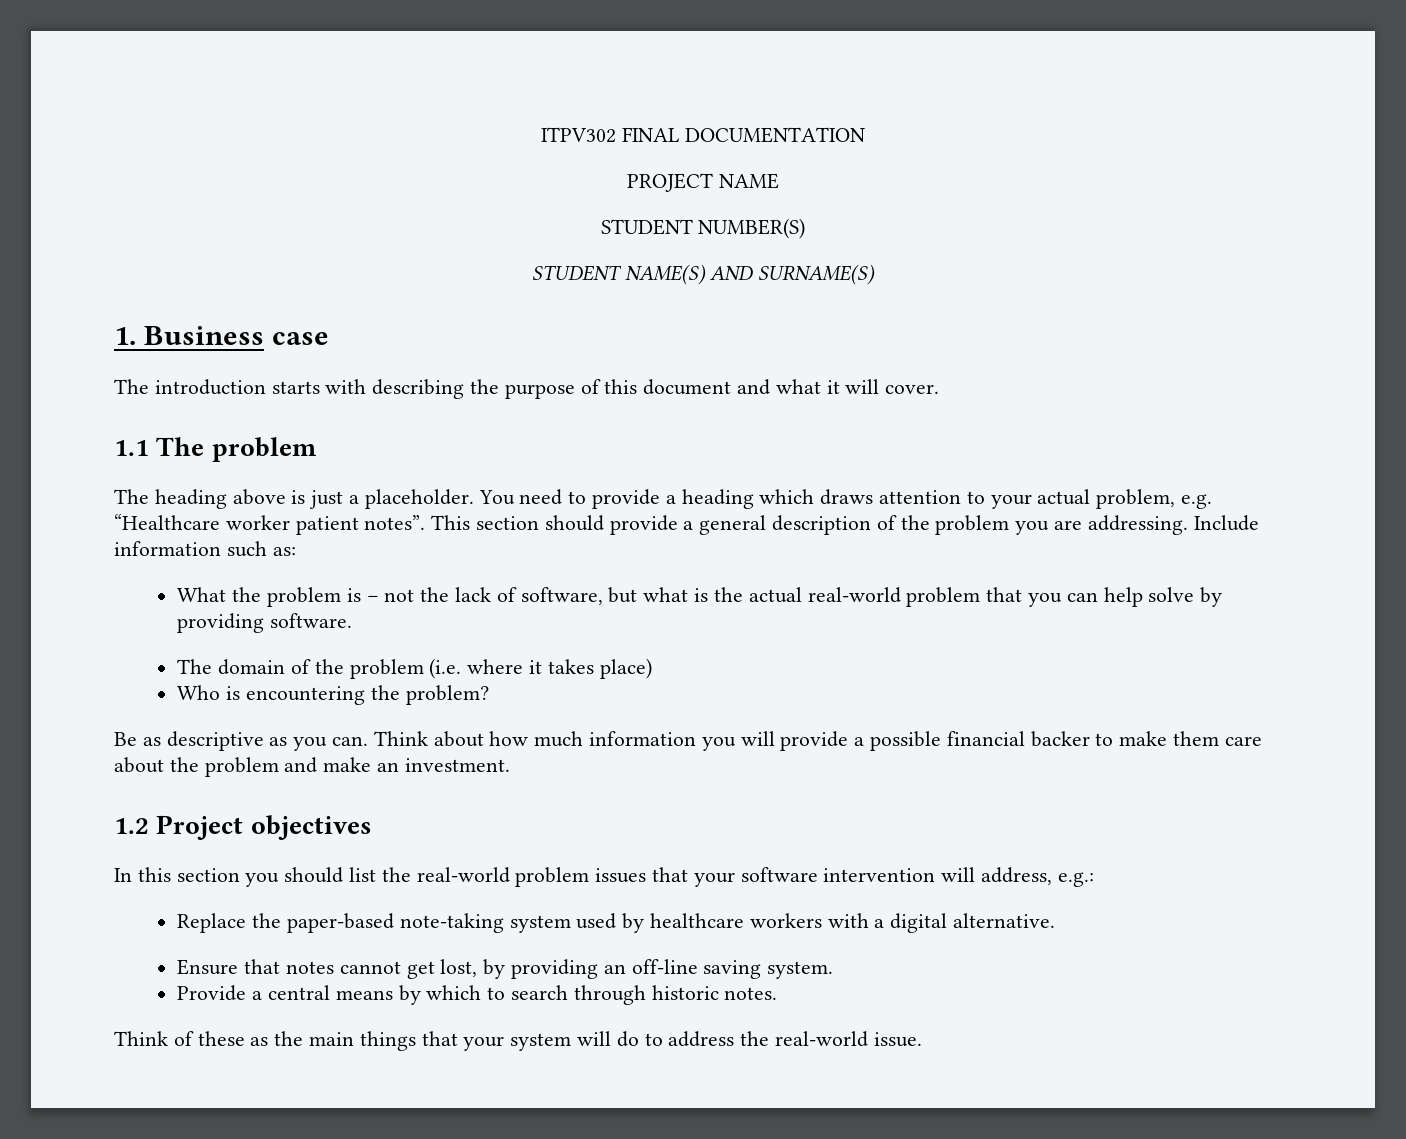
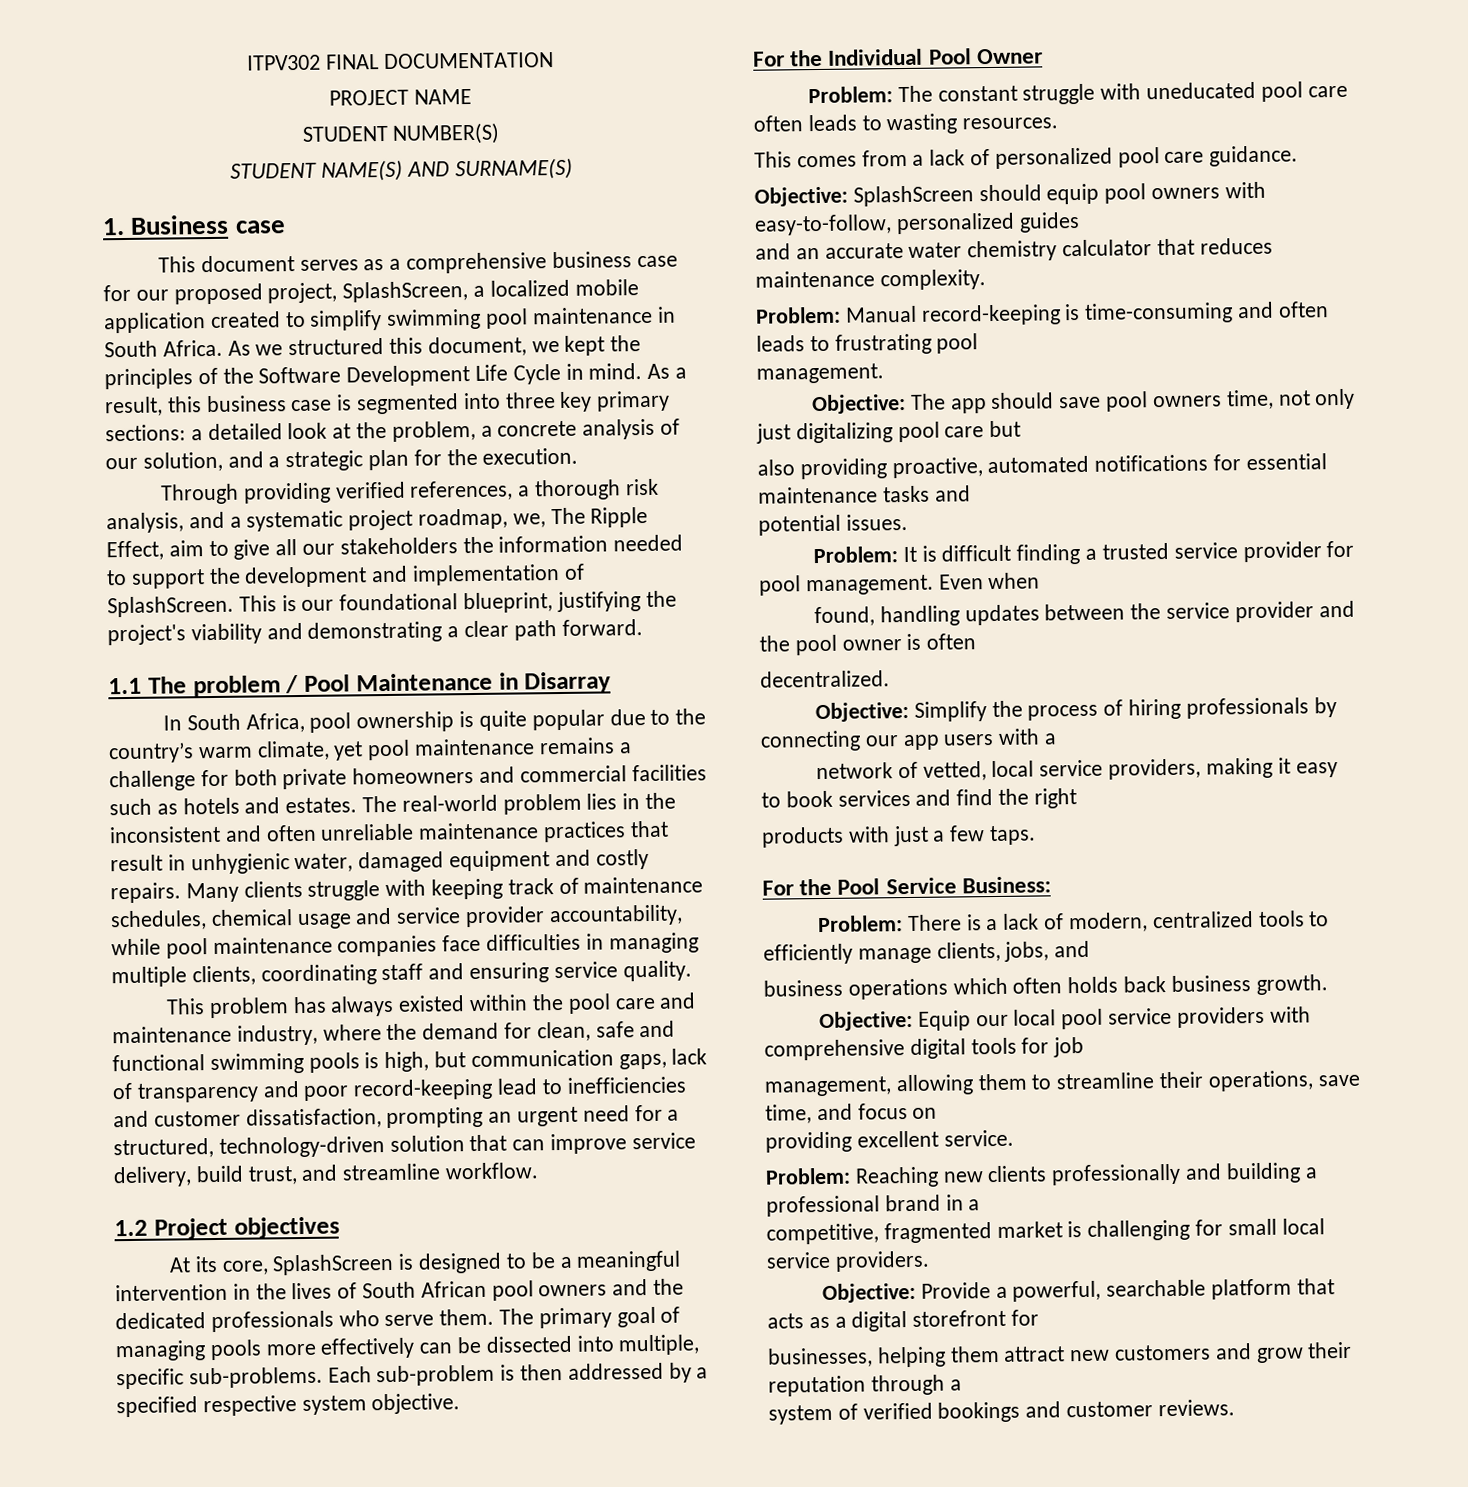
[114,379,940,399] [114,437,317,462] [114,489,1213,509] [114,514,1259,535] [114,541,296,557] [177,587,1223,607] [177,613,353,633] [177,658,652,679] [177,685,489,705] [114,731,1262,751] [114,757,510,777] [114,815,372,840] [114,867,1094,887] [177,913,1056,933] [177,959,834,979] [177,985,778,1005] [114,1031,922,1051] The introduction starts with describing the purpose of this document and what it will cover. // 1.1 The problem // The heading above is just a placeholder. You need to provide a heading which draws attention to your actual problem, e.g. “Healthcare worker patient notes”. This section should provide a general description of the problem you are addressing. Include information such as: // What the problem is – not the lack of software, but what is the actual real-world problem that you can help solve by providing software. // The domain of the problem (i.e. where it takes place) // Who is encountering the problem? // Be as descriptive as you can. Think about how much information you will provide a possible financial backer to make them care about the problem and make an investment. // 1.2 Project objectives // In this section you should list the real-world problem issues that your software intervention will address, e.g.: // Replace the paper-based note-taking system used by healthcare workers with a digital alternative. // Ensure that notes cannot get lost, by providing an off-line saving system. // Provide a central means by which to search through historic notes. // Think of these as the main things that your system will do to address the real-world issue. -> [158,251,678,274] [103,279,639,305] [104,306,676,334] [104,335,642,358] [104,363,688,390] [104,390,671,417] [105,418,681,442] [105,447,579,472] [160,478,659,505] [106,506,649,534] [106,534,684,561] [106,563,585,589] [107,590,677,618] [107,619,643,646] [108,671,612,698] [163,708,707,733] [108,737,632,764] [109,764,707,792] [109,792,677,816] [109,820,669,844] [110,848,649,875] [110,876,704,904] [110,904,683,931] [111,932,699,959] [111,960,692,988] [166,992,697,1019] [112,1020,676,1046] [112,1048,708,1075] [112,1076,687,1103] [113,1104,680,1129] [113,1132,696,1159] [113,1162,539,1188] [114,1216,340,1240] [169,1250,682,1276] [115,1278,685,1302] [115,1306,681,1333] [115,1334,701,1362] [116,1362,709,1390] [116,1393,461,1418] [753,48,1043,67] [808,81,1348,105] [753,113,1059,135] [754,145,1299,169] [754,181,1266,207] [754,211,1080,236] [755,237,1273,262] [755,269,986,291] [755,301,1329,326] [756,333,979,355] [756,363,884,384] [811,388,1356,415] [756,420,1022,444] [757,453,1327,480] [758,485,971,504] [758,513,908,536] [813,540,1355,565] [759,572,1041,596] [814,600,1355,627] [759,633,977,656] [760,670,890,688] [815,697,1337,723] [760,728,1058,752] [816,757,1338,781] [761,788,1077,809] [761,825,1037,848] [762,876,1051,896] [817,910,1330,933] [763,940,1091,965] [763,974,1328,1000] [819,1006,1311,1032] [764,1036,1085,1061] [764,1070,1360,1097] [765,1103,938,1124] [765,1129,1014,1153] [765,1162,1318,1188] [766,1194,981,1217] [766,1218,1325,1245] [766,1250,930,1272] [822,1278,1335,1304] [767,1309,1040,1332] [767,1341,1353,1368] [768,1374,962,1397] [768,1399,1235,1425] This document serves as a comprehensive business case for our proposed project, SplashScreen, a localized mobile application created to simplify swimming pool maintenance in South Africa. As we structured this document, we kept the principles of the Software Development Life Cycle in mind. As a result, this business case is segmented into three key primary sections: a detailed look at the problem, a concrete analysis of our solution, and a strategic plan for the execution. // Through providing verified references, a thorough risk analysis, and a systematic project roadmap, we, The Ripple Effect, aim to give all our stakeholders the information needed to support the development and implementation of SplashScreen. This is our foundational blueprint, justifying the project's viability and demonstrating a clear path forward. // 1.1 The problem / Pool Maintenance in Disarray // In South Africa, pool ownership is quite popular due to the country’s warm climate, yet pool maintenance remains a challenge for both private homeowners and commercial facilities such as hotels and estates. The real-world problem lies in the inconsistent and often unreliable maintenance practices that result in unhygienic water, damaged equipment and costly repairs. Many clients struggle with keeping track of maintenance schedules, chemical usage and service provider accountability, while pool maintenance companies face difficulties in managing multiple clients, coordinating staff and ensuring service quality. // This problem has always existed within the pool care and maintenance industry, where the demand for clean, safe and functional swimming pools is high, but communication gaps, lack of transparency and poor record-keeping lead to inefficiencies and customer dissatisfaction, prompting an urgent need for a structured, technology-driven solution that can improve service delivery, build trust, and streamline workflow. // 1.2 Project objectives // At its core, SplashScreen is designed to be a meaningful intervention in the lives of South African pool owners and the dedicated professionals who serve them. The primary goal of managing pools more effectively can be dissected into multiple, specific sub-problems. Each sub-problem is then addressed by a specified respective system objective. // For the Individual Pool Owner // Problem: The constant struggle with uneducated pool care often leads to wasting resources. // This comes from a lack of personalized pool care guidance. // Objective: SplashScreen should equip pool owners with easy-to-follow, personalized guides // and an accurate water chemistry calculator that reduces maintenance complexity. // Problem: Manual record-keeping is time-consuming and often leads to frustrating pool // management. // Objective: The app should save pool owners time, not only just digitalizing pool care but // also providing proactive, automated notifications for essential maintenance tasks and // potential issues. // Problem: It is difficult finding a trusted service provider for pool management. Even when // found, handling updates between the service provider and the pool owner is often // decentralized. // Objective: Simplify the process of hiring professionals by connecting our app users with a // network of vetted, local service providers, making it easy to book services and find the right // products with just a few taps. // For the Pool Service Business: // Problem: There is a lack of modern, centralized tools to efficiently manage clients, jobs, and // business operations which often holds back business growth. // Objective: Equip our local pool service providers with comprehensive digital tools for job // management, allowing them to streamline their operations, save time, and focus on // providing excellent service. // Problem: Reaching new clients professionally and building a professional brand in a // competitive, fragmented market is challenging for small local service providers. // Objective: Provide a powerful, searchable platform that acts as a digital storefront for // businesses, helping them attract new customers and grow their reputation through a // system of verified bookings and customer reviews.

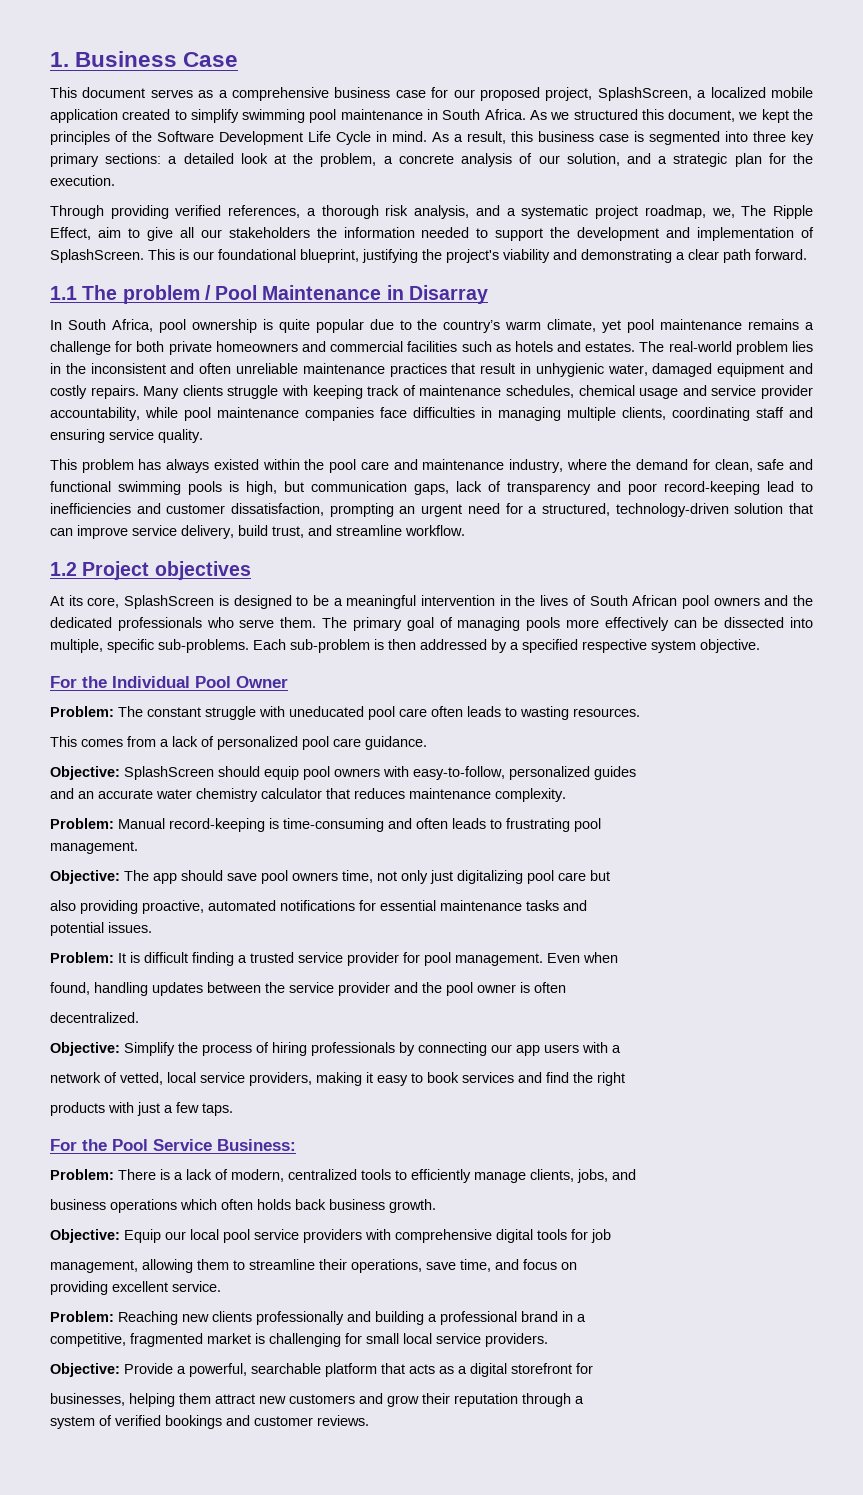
[247,52,554,71] [329,88,472,106] [301,122,501,145] [230,157,573,182] ITPV302 FINAL DOCUMENTATION // PROJECT NAME // STUDENT NUMBER(S) // STUDENT NAME(S) AND SURNAME(S) // -> (50, 59) none
[234,220,286,234] case -> [183,52,239,67] Case

